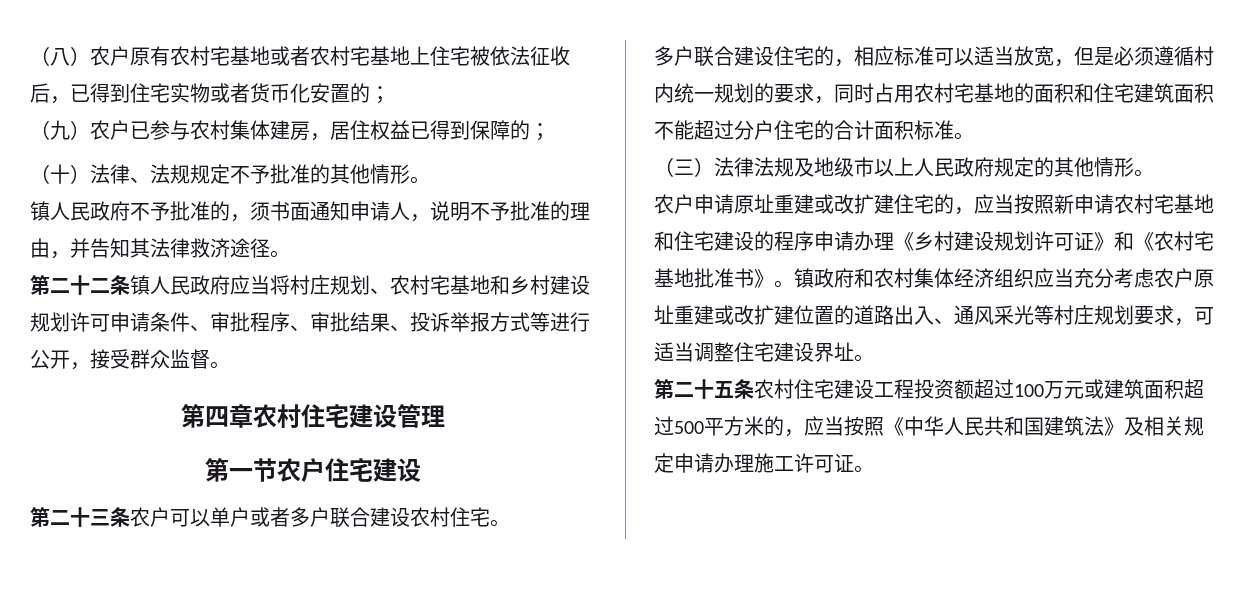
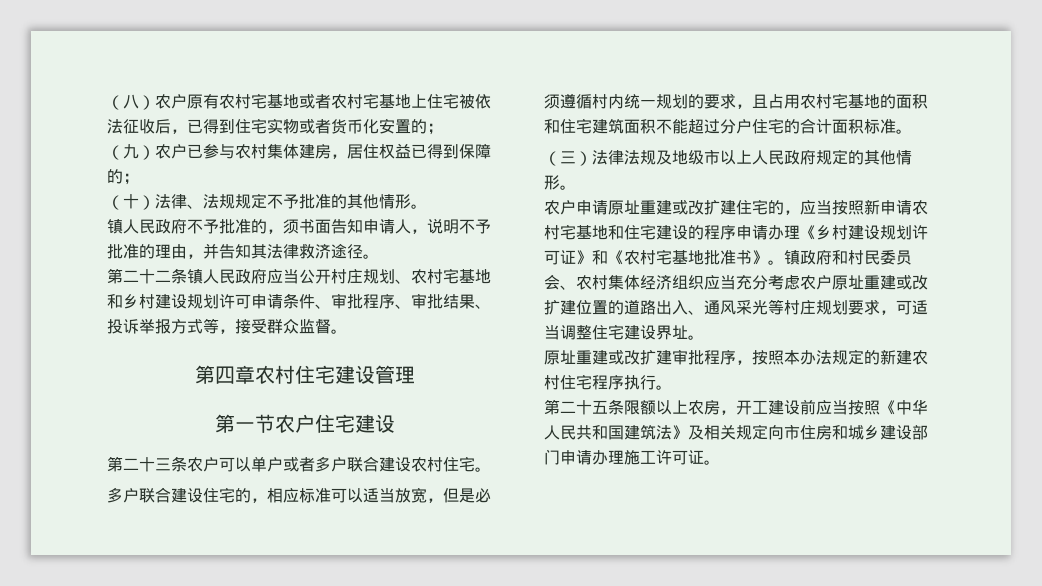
[310,201,330,221] 通 -> [331,219,347,234] 告
[270,275,290,295] 将 -> [299,269,331,284] 公开
[550,312,590,332] [30,349,70,369] 进行公开 -> (219, 326) none
[834,83,874,103] 同时 -> [752,94,768,108] 且
(874, 278) none -> [848,250,912,265] [544,274,576,290] 村民委员会、
[654,379,1204,399] [654,416,804,437] 第二十五条农村住宅建设工程投资额超过100万元或建筑面积超过500平方米的， -> [544,349,928,365] [544,374,672,390] [544,399,816,415] 原址重建或改扩建审批程序，按照本办法规定的新建农村住宅程序执行。 // 第二十五条限额以上农房，开工建设前
(674, 463) none -> [768,424,928,440] [544,449,560,465] 向市住房和城乡建设部门

